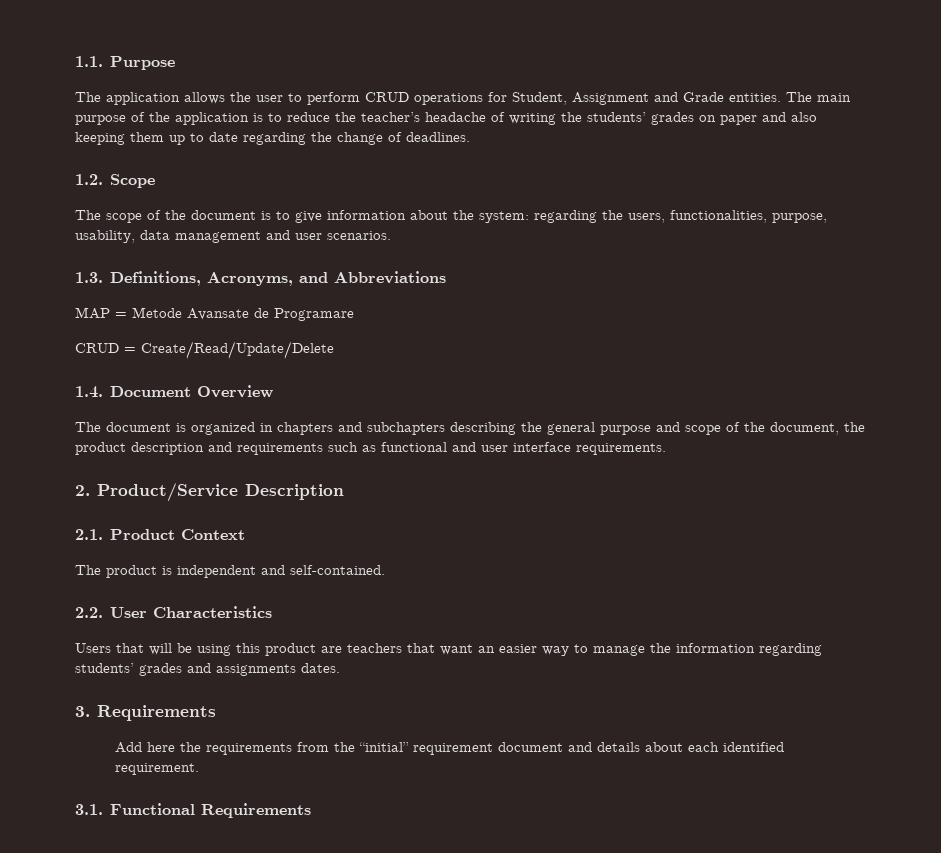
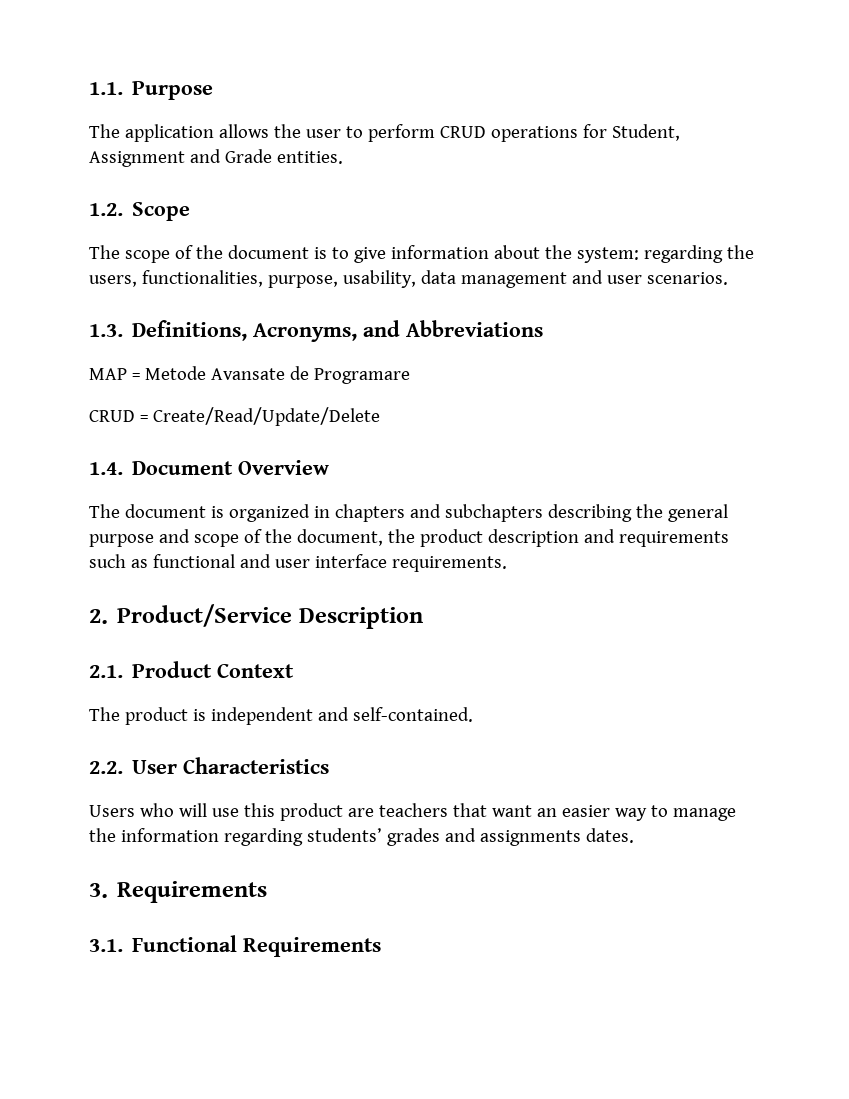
[786,92,851,102] [75,112,817,125] [75,132,470,145] The main purpose of the application is to reduce the teacher’s headache of writing the students’ grades on paper and also keeping them up to date regarding the change of deadlines. -> (343, 157) none
[116,643,231,656] that will be using -> [139,803,239,817] who will use
[115,742,785,755] [115,763,200,775] // Add here the requirements from the “initial” requirement document and details about each identified requirement. -> (268, 892) none

